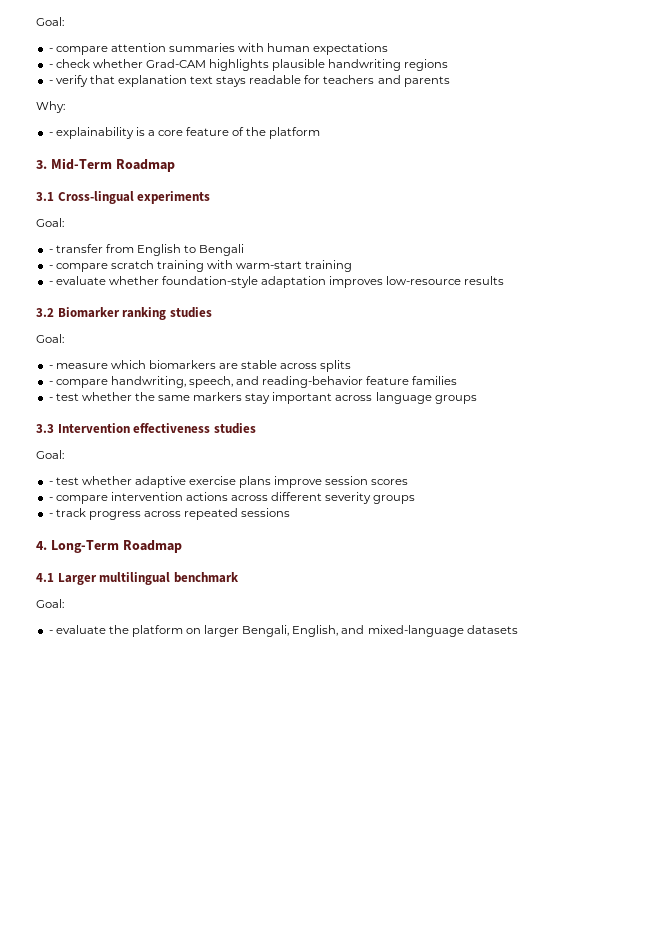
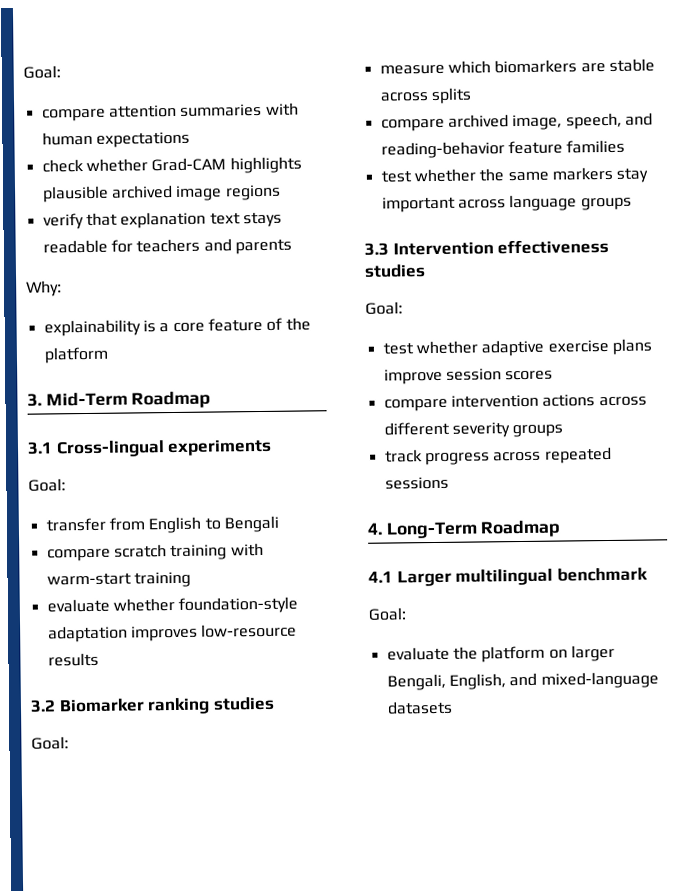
[36,17,64,26] [48,48,53,52] Goal: // - -> [23,65,61,79] Goal: //
[48,64,53,68] - -> (190, 139) none
[328,59,402,71] handwriting -> [110,184,223,201] archived image
[48,80,53,84] - -> (281, 192) none
[48,132,53,136] - -> (62, 288) none
[48,249,53,253] - -> (66, 485) none
[48,265,53,269] - -> (279, 524) none
[48,281,53,285] - -> (191, 579) none
[48,365,53,369] - -> (69, 743) none
[48,376,186,388] - compare handwriting, -> [380,114,563,132] compare archived image,
[48,397,53,401] - -> (626, 146) none
[48,481,53,485] - -> (403, 308) none
[48,497,53,501] - -> (554, 375) none
[48,513,53,517] - -> (564, 431) none
[48,630,53,634] - -> (407, 614) none

